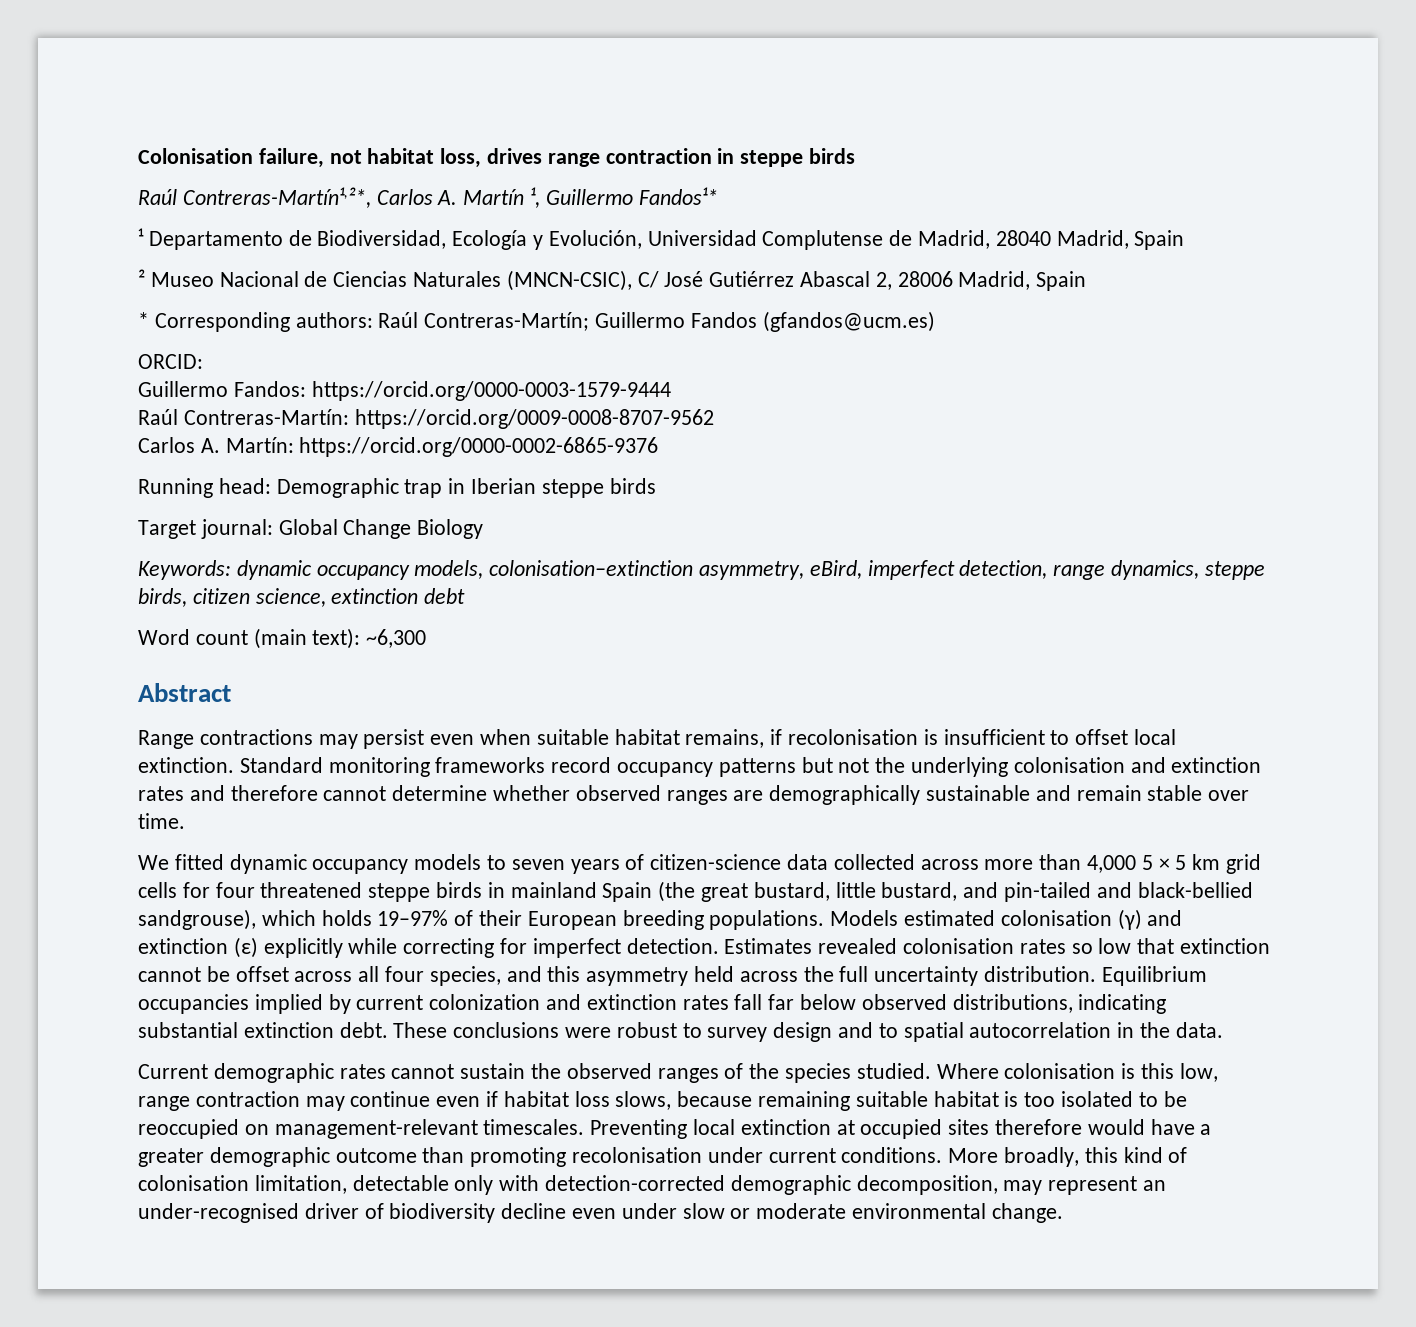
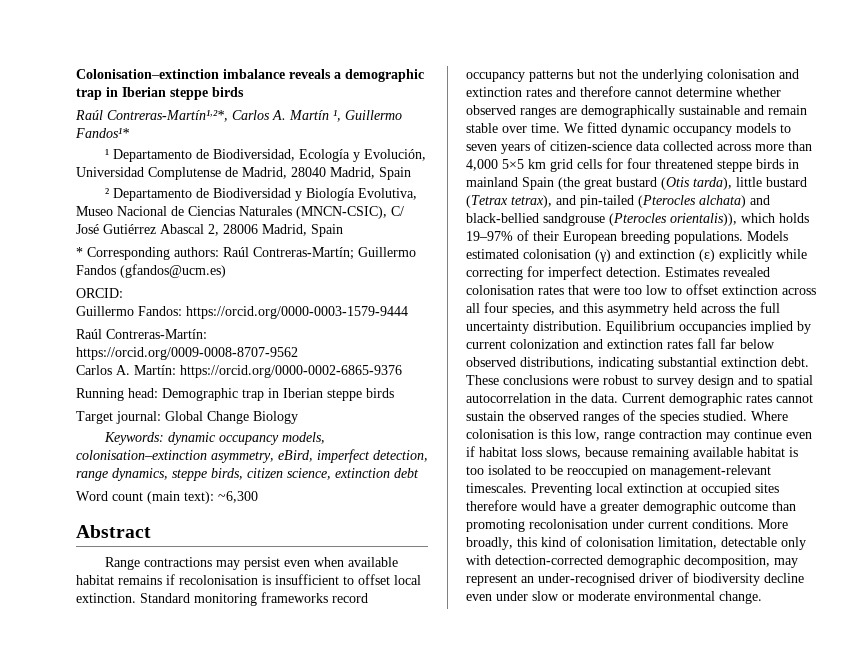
[138,148,735,168] Colonisation failure, not habitat loss, drives range contraction in -> [76,69,424,82] [76,87,166,100] Colonisation–extinction imbalance reveals a demographic trap in Iberian
(145, 278) none -> [112,188,417,201] Departamento de Biodiversidad y Biología Evolutiva,
[536,729,765,748] suitable habitat remains, -> [347,557,398,567] [76,575,162,585] available habitat remains
(185, 821) // -> (560, 128) none
[1141,855,1187,870] 5 × 5 -> [502,159,524,169] 5×5
[753,882,1253,902] [138,909,256,930] bustard, little bustard, and pin-tailed and black-bellied sandgrouse), -> [616,177,807,190] [466,195,770,208] [466,213,737,226] bustard (Otis tarda), little bustard (Tetrax tetrax), and pin-tailed (Pterocles alchata) and black-bellied sandgrouse (Pterocles orientalis)),
[1071,938,1271,954] [138,966,289,982] so low that extinction cannot be offset -> [568,284,778,295] that were too low to offset extinction
(1223, 1030) // -> (618, 398) none
[855,1091,928,1107] suitable -> [693,447,743,457] available

